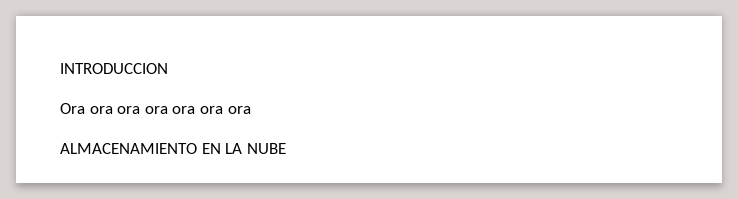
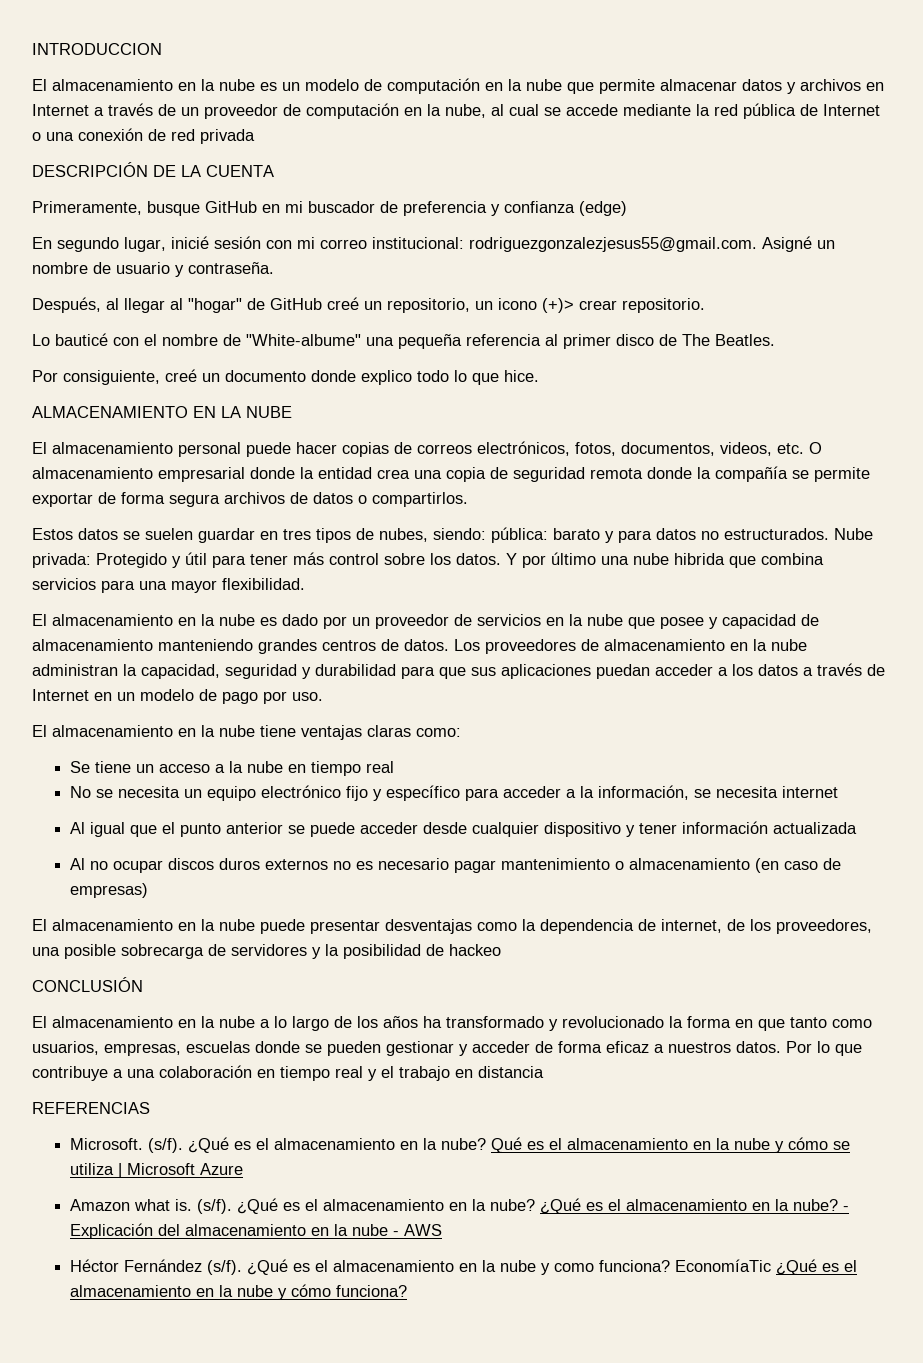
[60,103,251,114] [60,143,286,154] Ora ora ora ora ora ora ora // ALMACENAMIENTO EN LA NUBE -> [32,78,884,94] [32,103,880,119] [32,128,255,144] [32,162,274,177] [32,201,627,216] [32,236,835,252] [32,262,274,277] [32,297,705,313] [32,333,775,349] [32,369,539,385] [32,406,292,418] [32,441,822,457] [32,466,870,482] [32,492,468,507] [32,527,873,543] [32,552,824,568] [32,578,305,593] [32,614,819,629] [32,639,807,654] [32,663,885,679] [32,689,323,704] [32,725,461,740] [70,761,395,776] [70,785,839,801] [70,821,858,837] [70,858,842,873] [70,883,149,898] [32,919,872,934] [32,944,501,959] [32,977,143,992] [32,1016,872,1031] [32,1041,862,1056] [32,1065,544,1081] [32,1102,150,1114] [70,1137,851,1153] [70,1163,244,1178] [70,1198,850,1214] [70,1223,443,1239] [70,1259,858,1275] [70,1284,408,1300] El almacenamiento en la nube es un modelo de computación en la nube que permite almacenar datos y archivos en Internet a través de un proveedor de computación en la nube, al cual se accede mediante la red pública de Internet o una conexión de red privada // DESCRIPCIÓN DE LA CUENTA // Primeramente, busque GitHub en mi buscador de preferencia y confianza (edge) // En segundo lugar, inicié sesión con mi correo institucional: rodriguezgonzalezjesus55@gmail.com. Asigné un nombre de usuario y contraseña. // Después, al llegar al "hogar" de GitHub creé un repositorio, un icono (+)> crear repositorio. // Lo bauticé con el nombre de "White-albume" una pequeña referencia al primer disco de The Beatles. // Por consiguiente, creé un documento donde explico todo lo que hice. // ALMACENAMIENTO EN LA NUBE // El almacenamiento personal puede hacer copias de correos electrónicos, fotos, documentos, videos, etc. O almacenamiento empresarial donde la entidad crea una copia de seguridad remota donde la compañía se permite exportar de forma segura archivos de datos o compartirlos. // Estos datos se suelen guardar en tres tipos de nubes, siendo: pública: barato y para datos no estructurados. Nube privada: Protegido y útil para tener más control sobre los datos. Y por último una nube hibrida que combina servicios para una mayor flexibilidad. // El almacenamiento en la nube es dado por un proveedor de servicios en la nube que posee y capacidad de almacenamiento manteniendo grandes centros de datos. Los proveedores de almacenamiento en la nube administran la capacidad, seguridad y durabilidad para que sus aplicaciones puedan acceder a los datos a través de Internet en un modelo de pago por uso. // El almacenamiento en la nube tiene ventajas claras como: // Se tiene un acceso a la nube en tiempo real // No se necesita un equipo electrónico fijo y específico para acceder a la información, se necesita internet // Al igual que el punto anterior se puede acceder desde cualquier dispositivo y tener información actualizada // Al no ocupar discos duros externos no es necesario pagar mantenimiento o almacenamiento (en caso de empresas) // El almacenamiento en la nube puede presentar desventajas como la dependencia de internet, de los proveedores, una posible sobrecarga de servidores y la posibilidad de hackeo // CONCLUSIÓN // El almacenamiento en la nube a lo largo de los años ha transformado y revolucionado la forma en que tanto como usuarios, empresas, escuelas donde se pueden gestionar y acceder de forma eficaz a nuestros datos. Por lo que contribuye a una colaboración en tiempo real y el trabajo en distancia // REFERENCIAS // Microsoft. (s/f). ¿Qué es el almacenamiento en la nube? Qué es el almacenamiento en la nube y cómo se utiliza | Microsoft Azure // Amazon what is. (s/f). ¿Qué es el almacenamiento en la nube? ¿Qué es el almacenamiento en la nube? - Explicación del almacenamiento en la nube - AWS // Héctor Fernández (s/f). ¿Qué es el almacenamiento en la nube y como funciona? EconomíaTic ¿Qué es el almacenamiento en la nube y cómo funciona?

